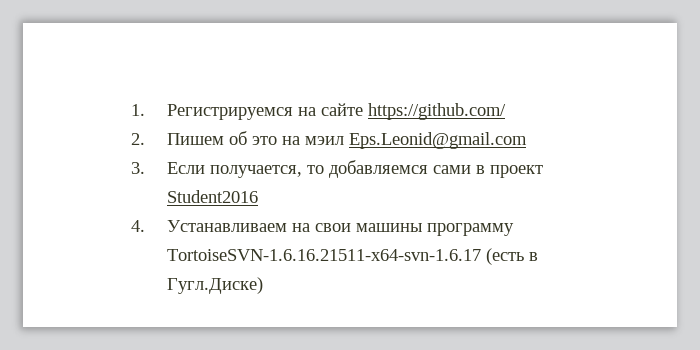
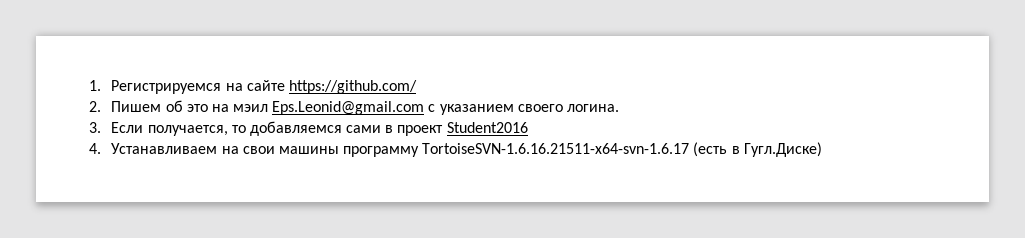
(528, 140) none -> [428,104,619,115] с указанием своего логина.

